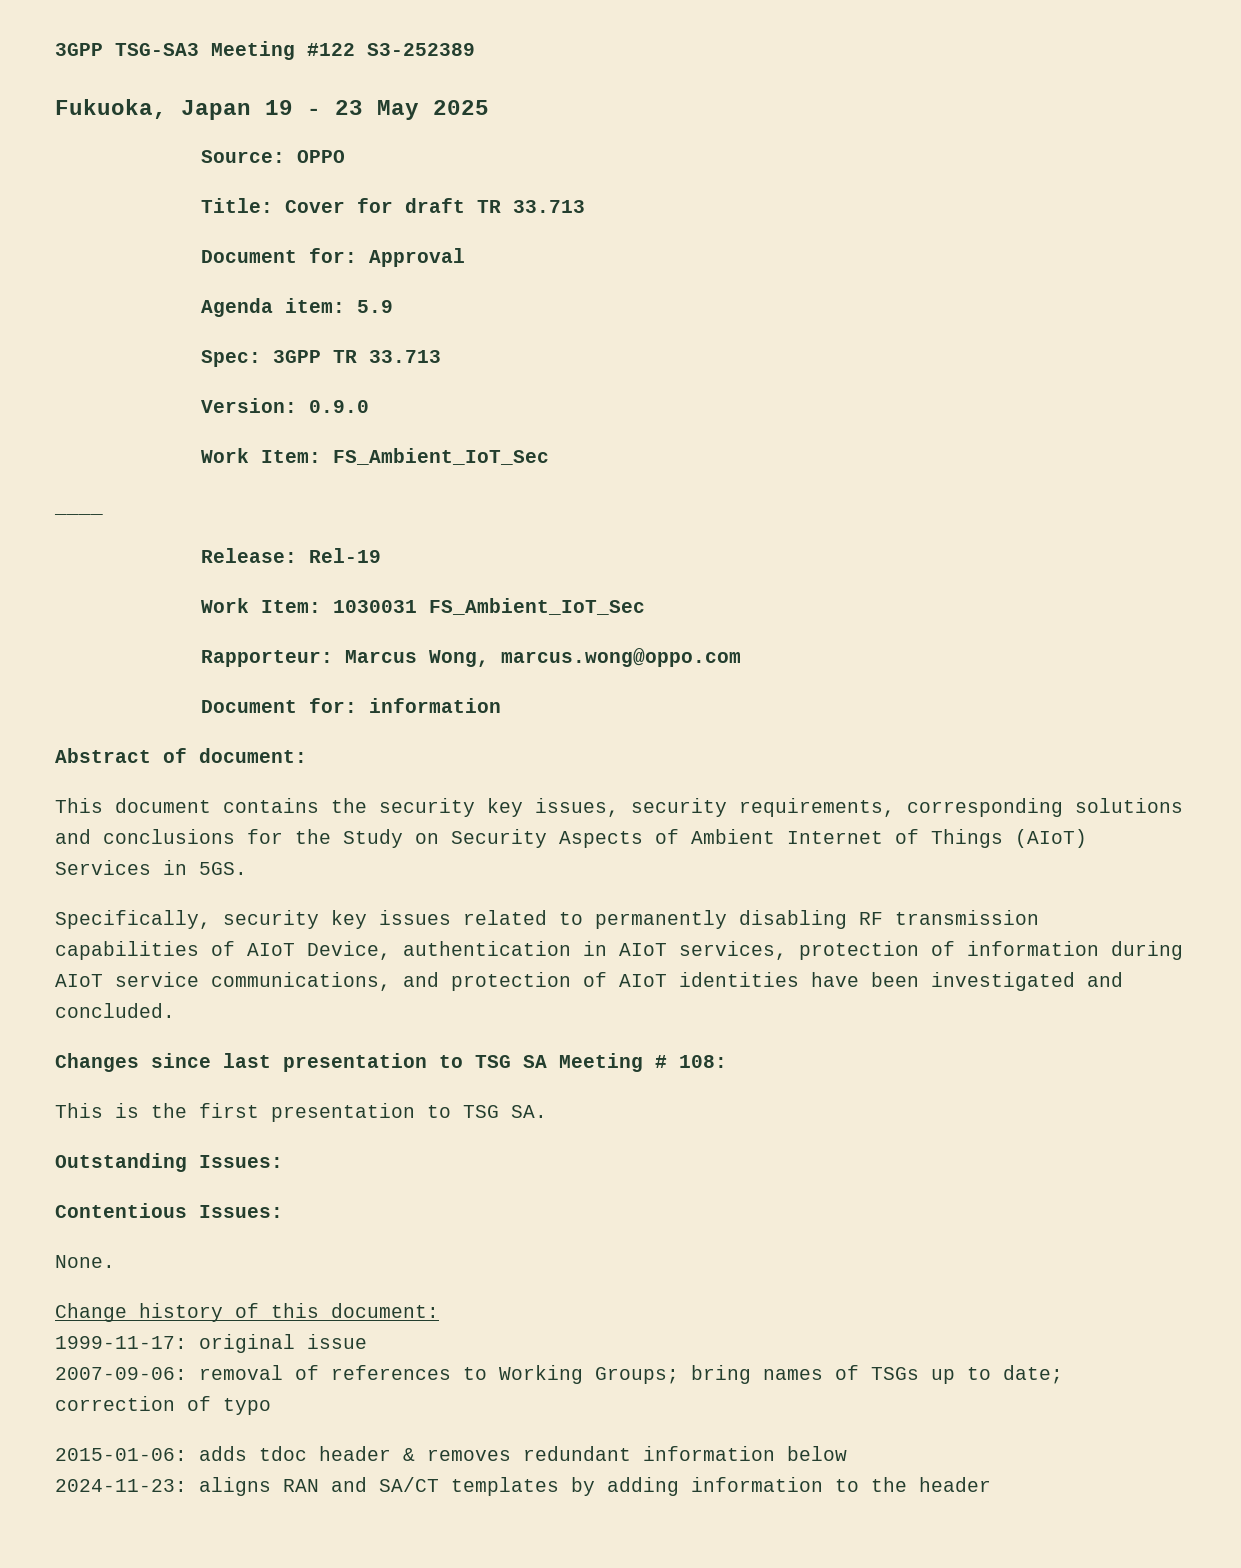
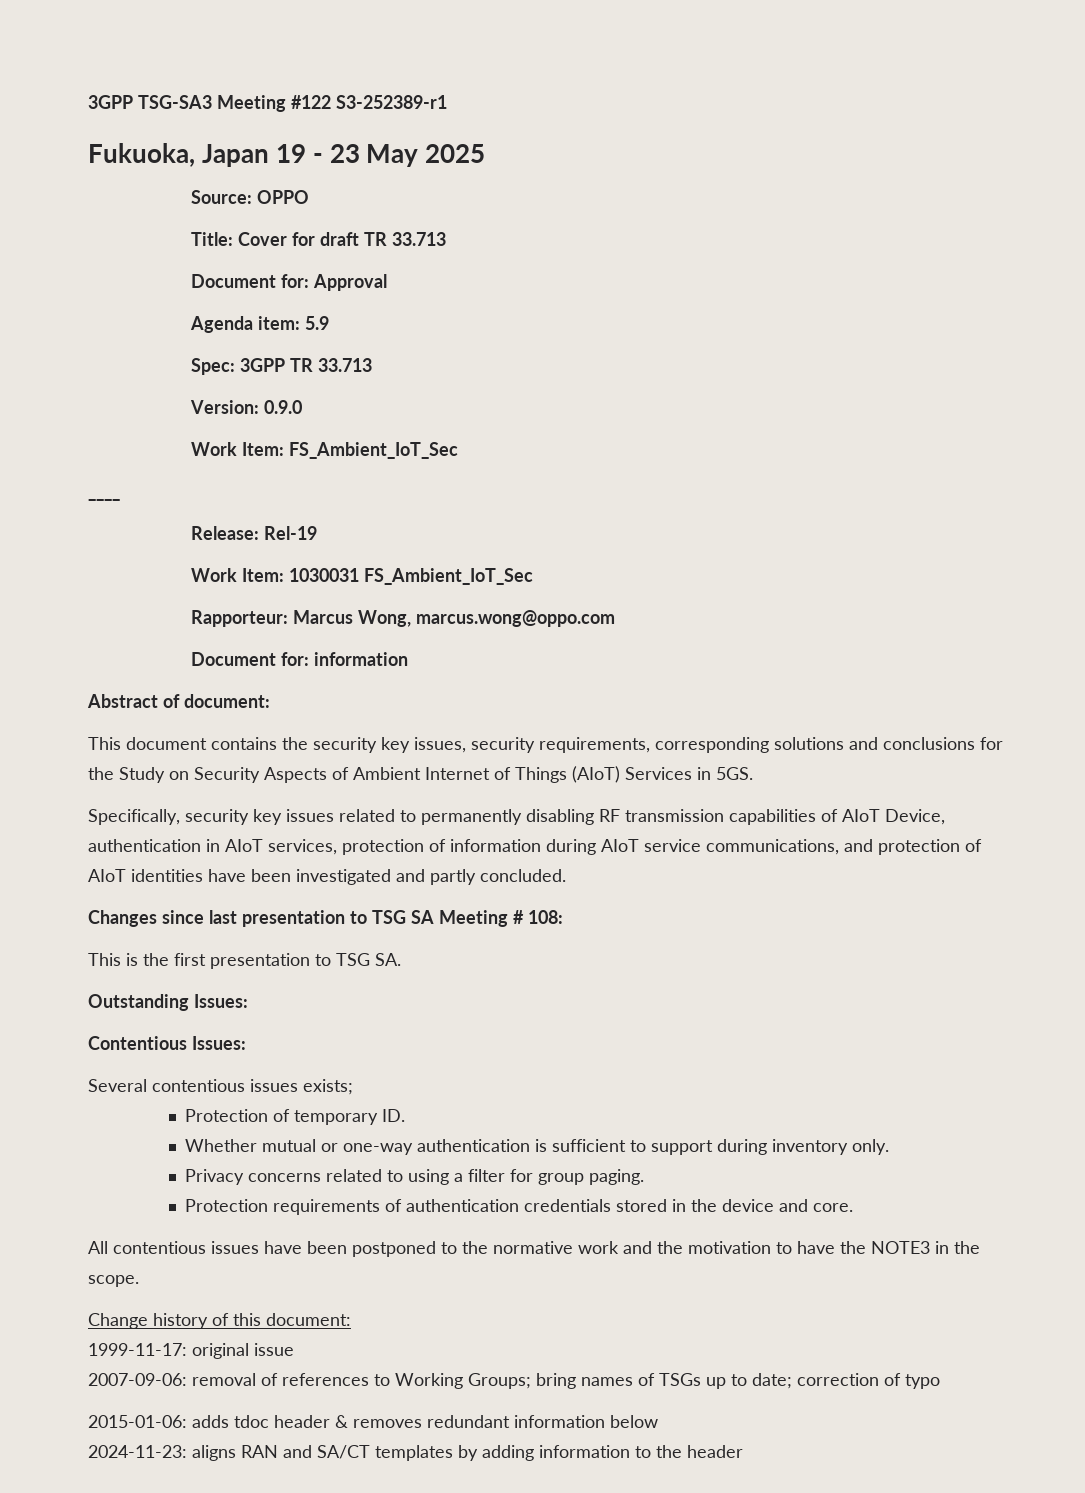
[367,43,475,56] S3-252389 -> [336,95,447,109] S3-252389-r1
(1123, 979) none -> [430,869,476,885] partly
[55,1255,115,1268] None. -> [88,1079,353,1095] [185,1109,406,1125] [185,1139,890,1155] [185,1169,645,1185] [185,1199,854,1215] [88,1241,980,1257] [88,1275,139,1287] Several contentious issues exists; // Protection of temporary ID. // Whether mutual or one-way authentication is sufficient to support during inventory only. // Privacy concerns related to using a filter for group paging. // Protection requirements of authentication credentials stored in the device and core. // All contentious issues have been postponed to the normative work and the motivation to have the NOTE3 in the scope.

